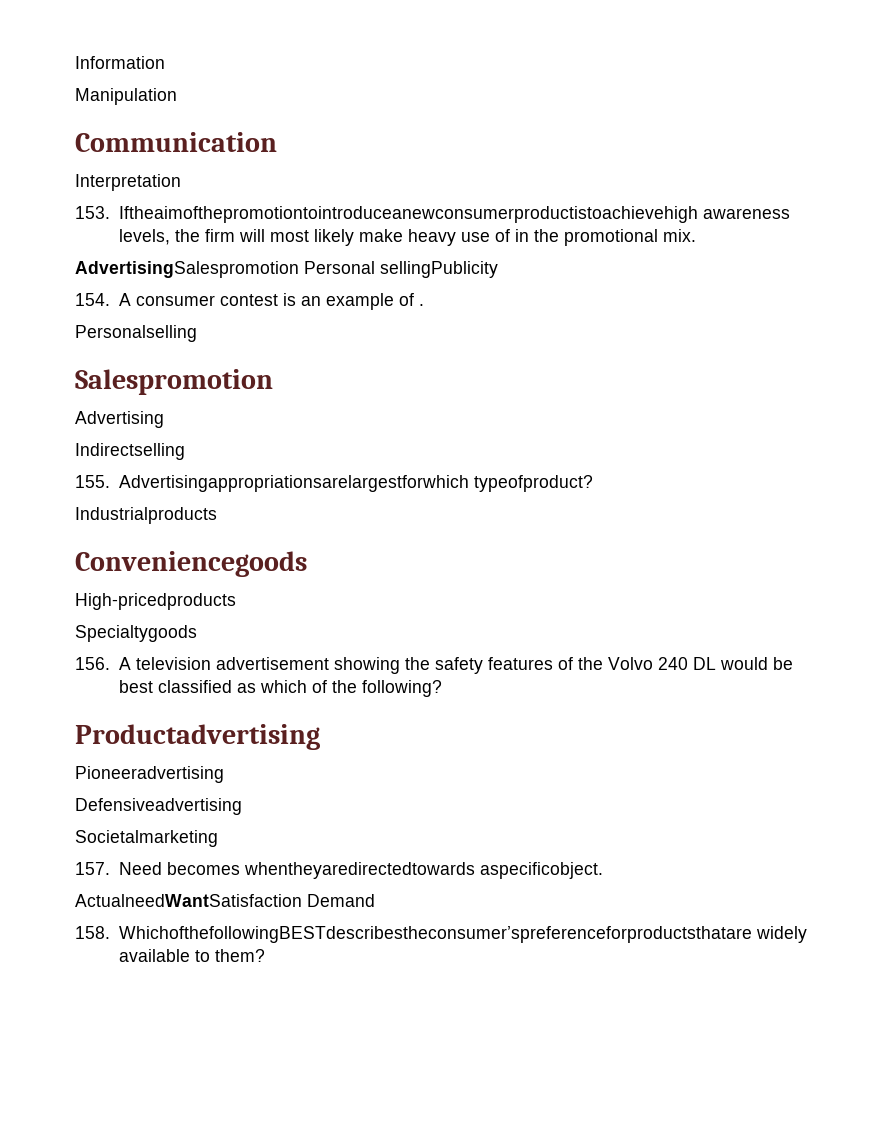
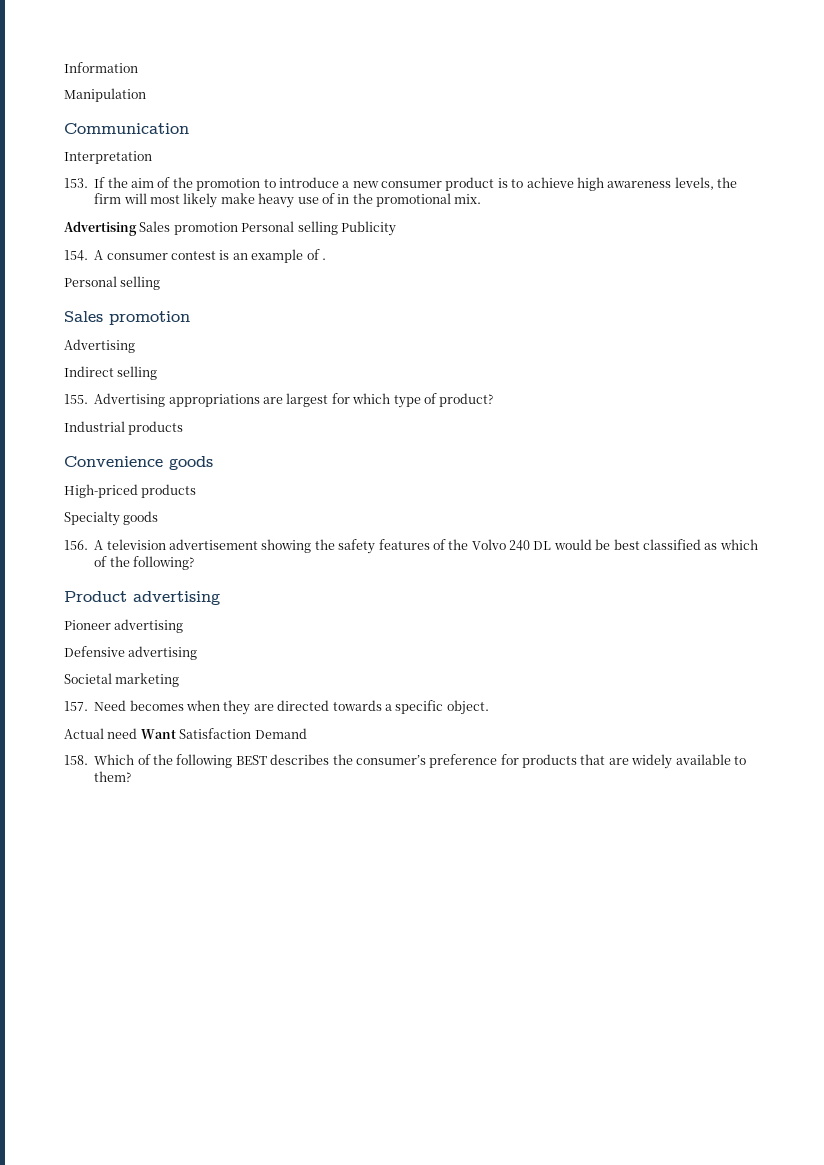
[118,206,698,223] Iftheaimofthepromotiontointroduceanewconsumerproductistoachievehigh -> [94,177,604,191] If the aim of the promotion to introduce a new consumer product is to achieve high
[75,261,498,278] AdvertisingSalespromotion Personal sellingPublicity -> [64,221,396,236] Advertising Sales promotion Personal selling Publicity
[75,325,197,342] [75,369,273,395] Personalselling // Salespromotion -> [64,276,161,290] [64,311,190,325] Personal selling // Sales promotion
[75,443,185,460] Indirectselling -> [64,366,158,380] Indirect selling
[118,475,593,492] [75,507,217,524] [75,551,307,577] [75,593,236,610] [75,625,197,642] Advertisingappropriationsarelargestforwhich typeofproduct? // Industrialproducts // Conveniencegoods // High-pricedproducts // Specialtygoods -> [94,393,494,408] [64,421,184,435] [64,456,213,470] [64,484,197,498] [64,511,159,526] Advertising appropriations are largest for which type of product? // Industrial products // Convenience goods // High-priced products // Specialty goods
[75,724,320,750] [75,766,224,783] [75,798,242,815] [75,830,218,847] [75,862,603,879] [75,894,375,907] [75,926,752,943] Productadvertising // Pioneeradvertising // Defensiveadvertising // Societalmarketing // 157. Need becomes whentheyaredirectedtowards aspecificobject. // ActualneedWantSatisfaction Demand // 158. WhichofthefollowingBESTdescribestheconsumer’spreferenceforproductsthatare -> [64,591,220,605] [64,619,184,633] [64,646,198,660] [64,673,180,687] [64,700,489,715] [64,728,307,739] [64,754,629,768] Product advertising // Pioneer advertising // Defensive advertising // Societal marketing // 157. Need becomes when they are directed towards a specific object. // Actual need Want Satisfaction Demand // 158. Which of the following BEST describes the consumer’s preference for products that are

